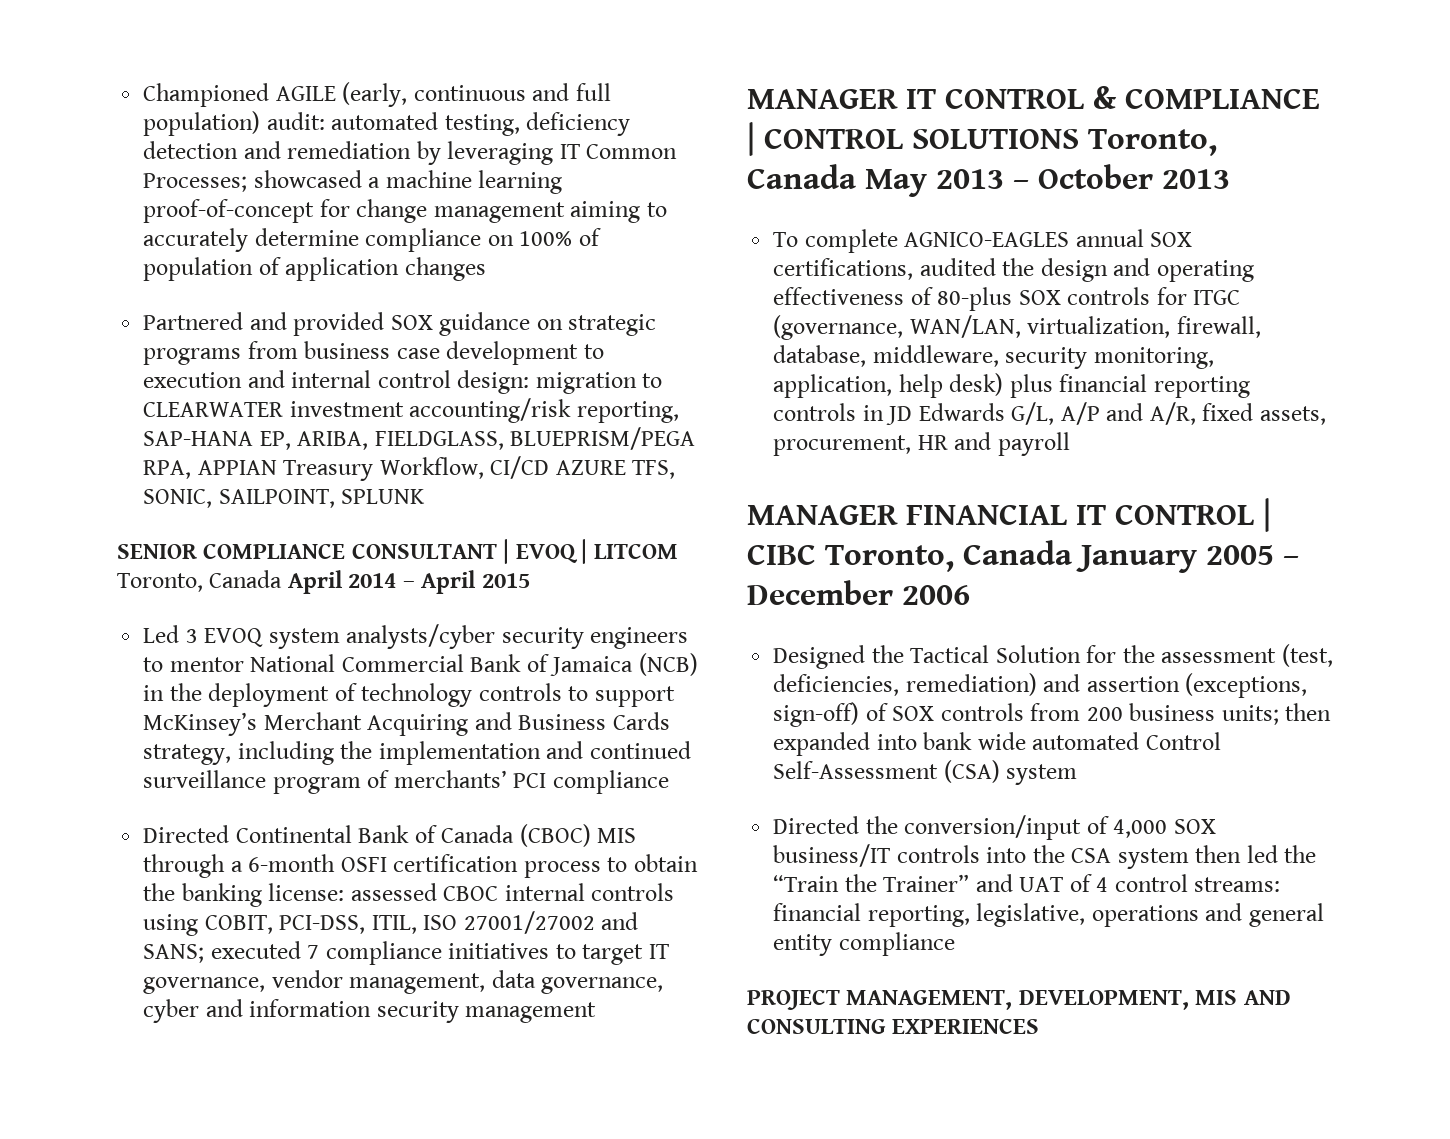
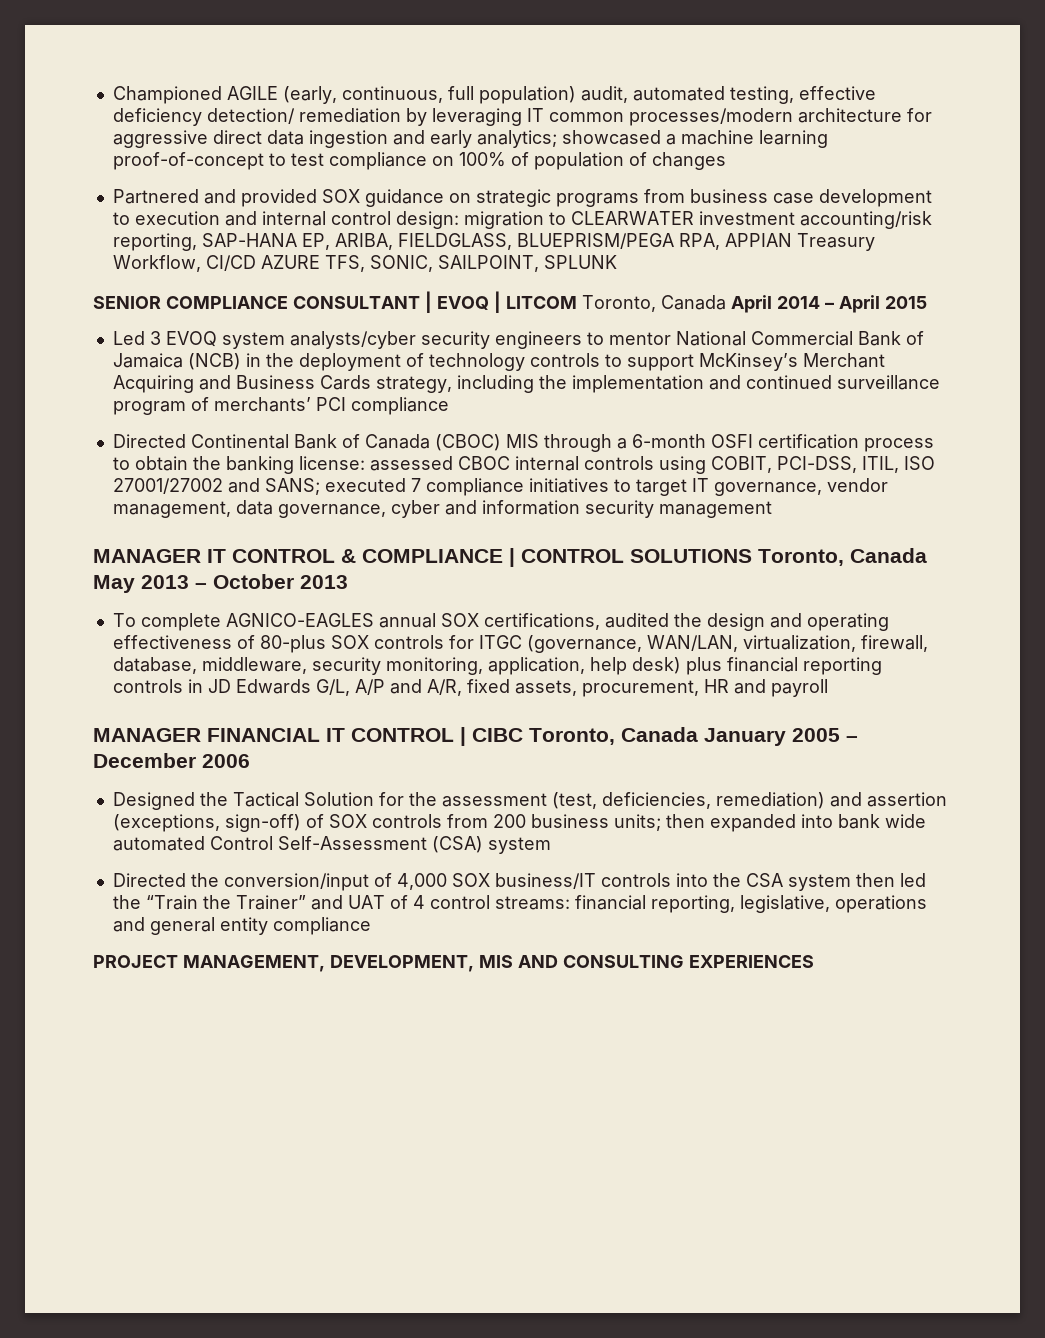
[413,83,570,101] continuous and -> [341,86,443,103] continuous,
[266,112,325,130] audit: -> [580,86,628,103] audit,
[526,112,631,136] [143,141,281,159] deficiency detection and -> [798,86,876,100] [112,108,295,126] effective deficiency detection/
[586,144,678,159] [143,173,248,192] Common Processes; -> [548,108,932,126] [112,130,557,148] common processes/modern architecture for aggressive direct data ingestion and early analytics;
[319,199,667,223] [143,228,359,252] for change management aiming to accurately determine -> [268,153,324,166] to test
[285,257,400,281] application -> (647, 159) none

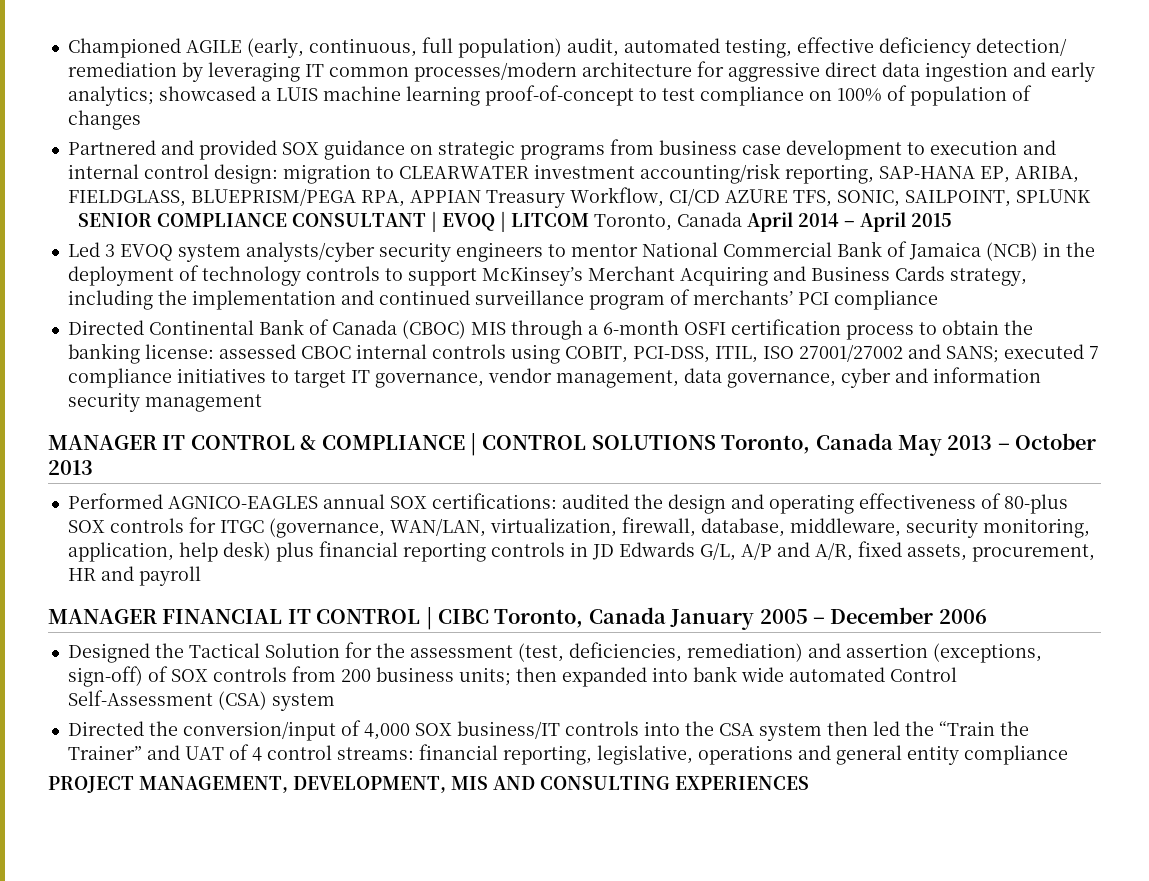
(676, 139) none -> [275,87,318,101] LUIS
[112,613,221,631] To complete -> [67,493,163,509] Performed
[483,613,600,630] certifications, -> [431,493,557,509] certifications:

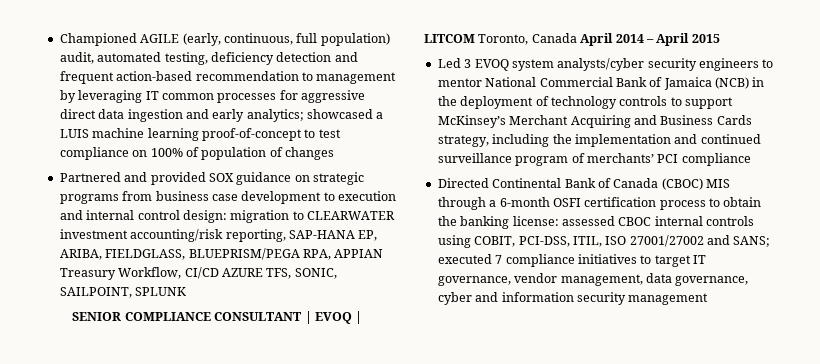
[796,37,1067,58] [67,62,177,77] effective deficiency detection/ remediation -> [210,52,358,65] [59,71,397,84] deficiency detection and frequent action-based recommendation to management
[413,62,692,82] processes/modern architecture -> [217,93,277,103] processes
[48,433,1097,456] [48,460,93,475] [67,493,1068,514] [67,517,1090,538] [67,541,1095,562] [67,566,201,586] [48,607,987,630] [67,642,1042,663] [67,666,957,687] [67,690,335,711] [67,720,1029,741] [67,744,1068,765] [48,776,809,793] // MANAGER IT CONTROL & COMPLIANCE | CONTROL SOLUTIONS Toronto, Canada May 2013 – October 2013 // Performed AGNICO-EAGLES annual SOX certifications: audited the design and operating effectiveness of 80-plus SOX controls for ITGC (governance, WAN/LAN, virtualization, firewall, database, middleware, security monitoring, application, help desk) plus financial reporting controls in JD Edwards G/L, A/P and A/R, fixed assets, procurement, HR and payroll // MANAGER FINANCIAL IT CONTROL | CIBC Toronto, Canada January 2005 – December 2006 // Designed the Tactical Solution for the assessment (test, deficiencies, remediation) and assertion (exceptions, sign-off) of SOX controls from 200 business units; then expanded into bank wide automated Control Self-Assessment (CSA) system // Directed the conversion/input of 4,000 SOX business/IT controls into the CSA system then led the “Train the Trainer” and UAT of 4 control streams: financial reporting, legislative, operations and general entity compliance // PROJECT MANAGEMENT, DEVELOPMENT, MIS AND CONSULTING EXPERIENCES -> (709, 299) none

